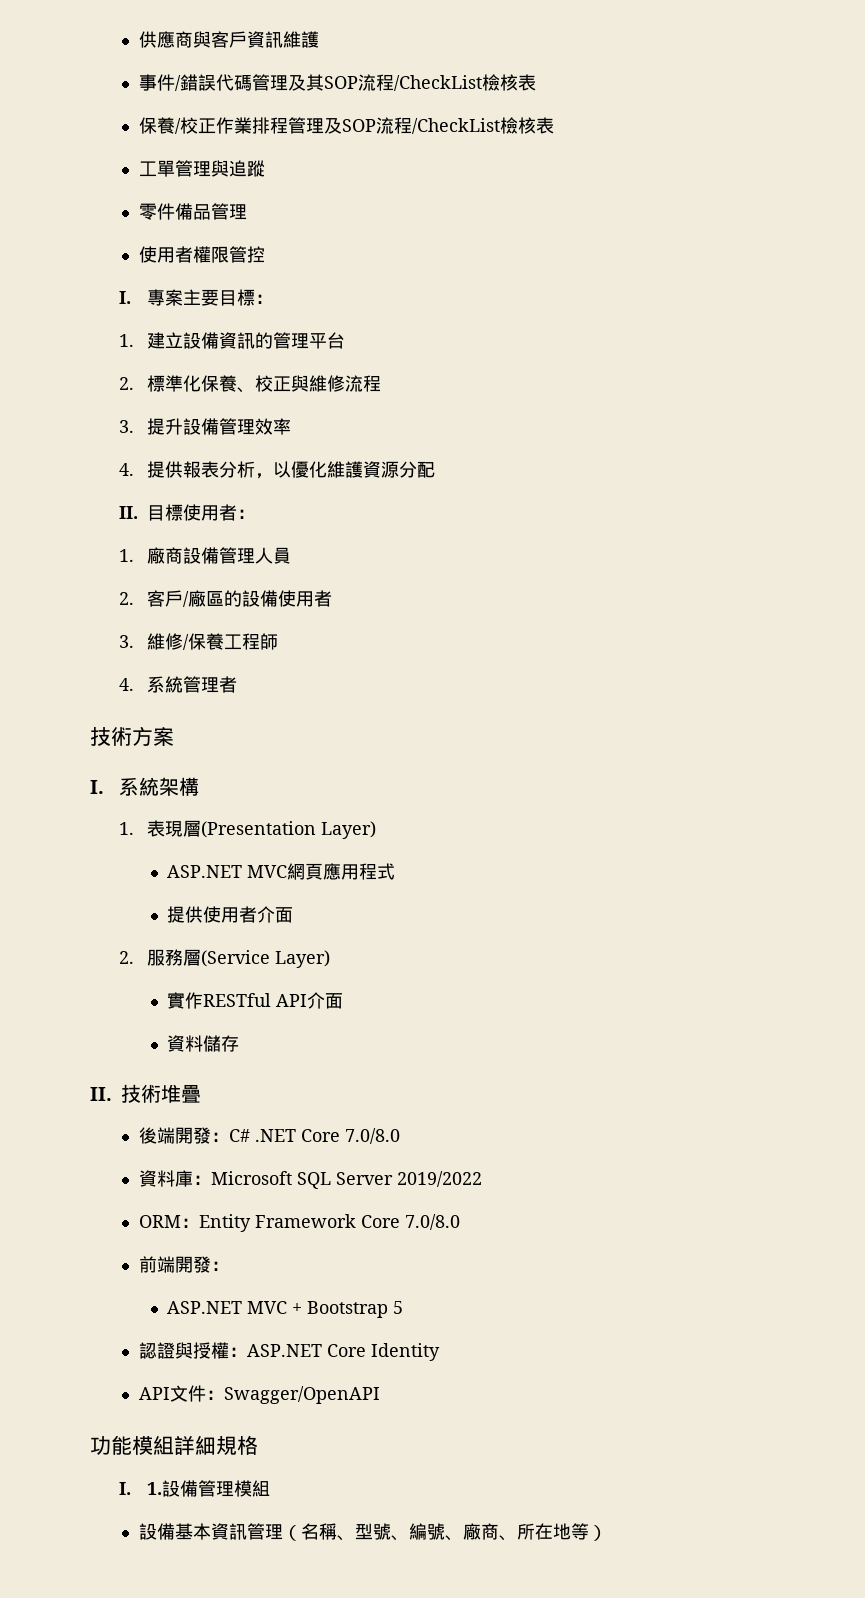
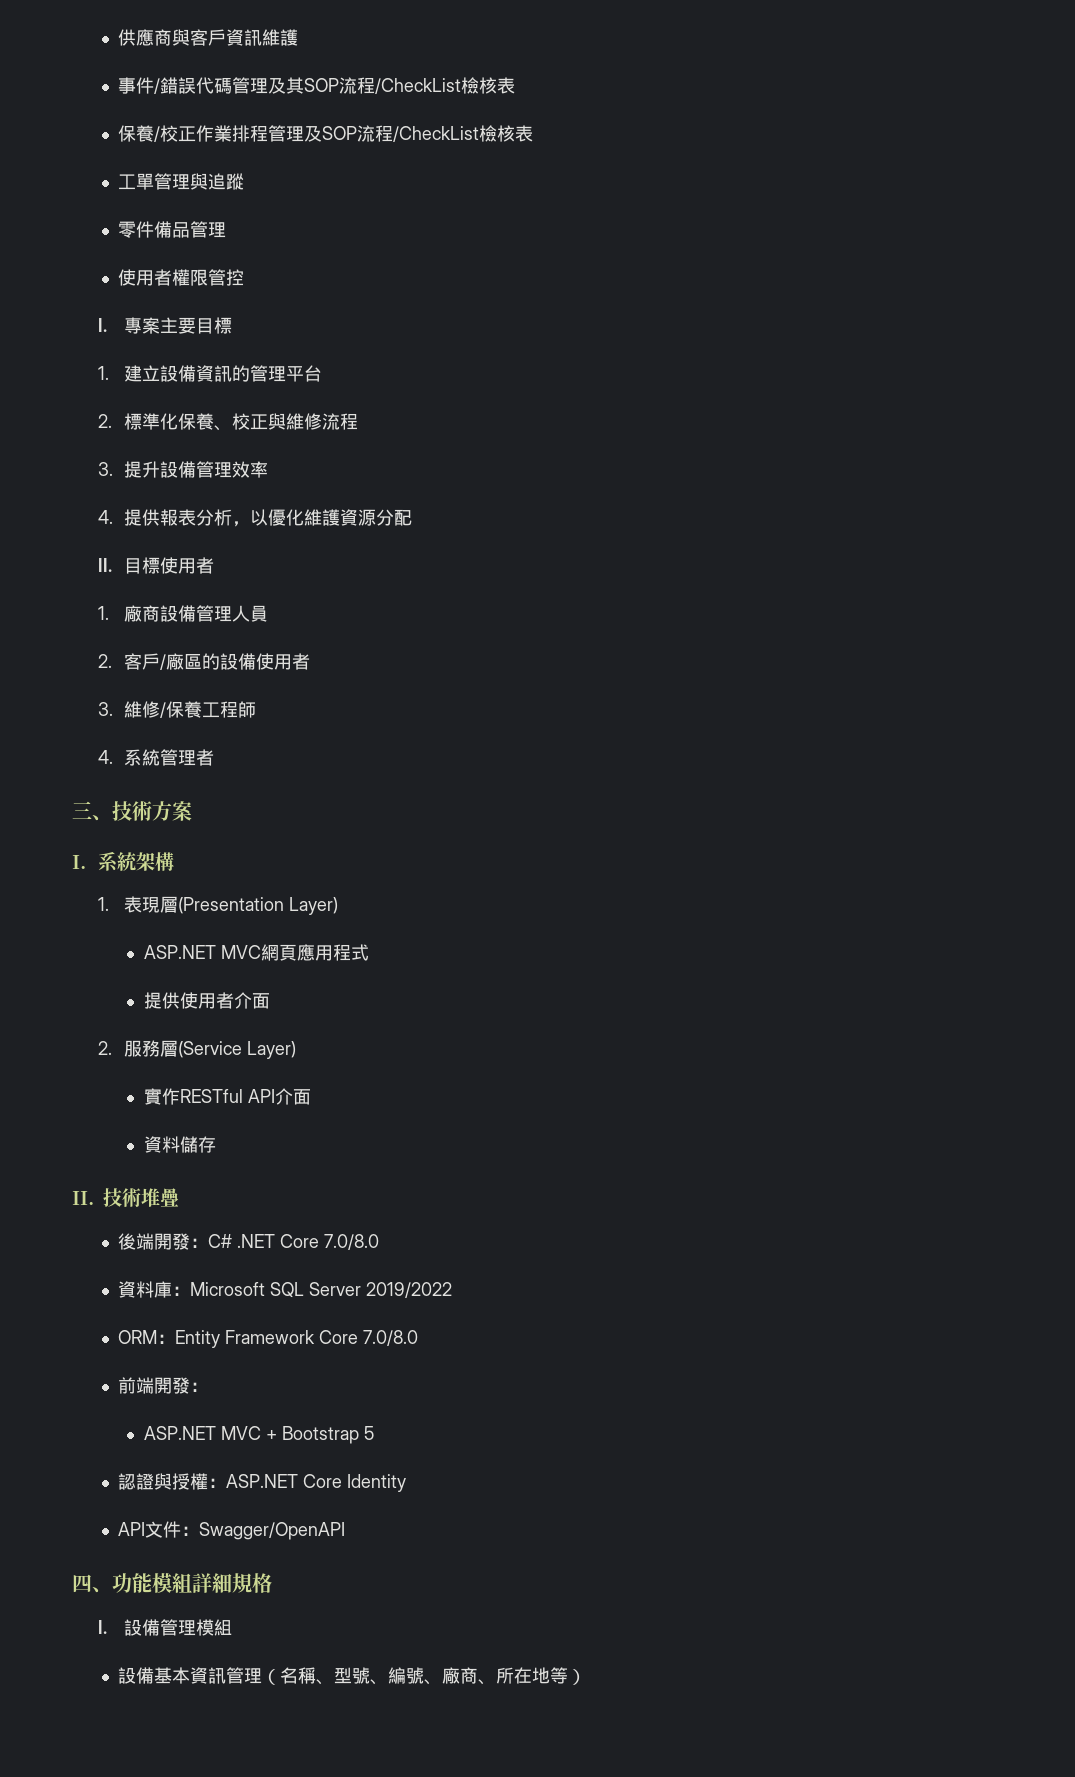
[255,294,274,304] ： -> (232, 325) none
[237,509,256,519] ： -> (214, 565) none
(238, 684) none -> [72,801,112,821] 三、
(380, 1395) none -> [72,1574,112,1593] 四、
[147,1482,163,1495] 1. -> (107, 1627) none

